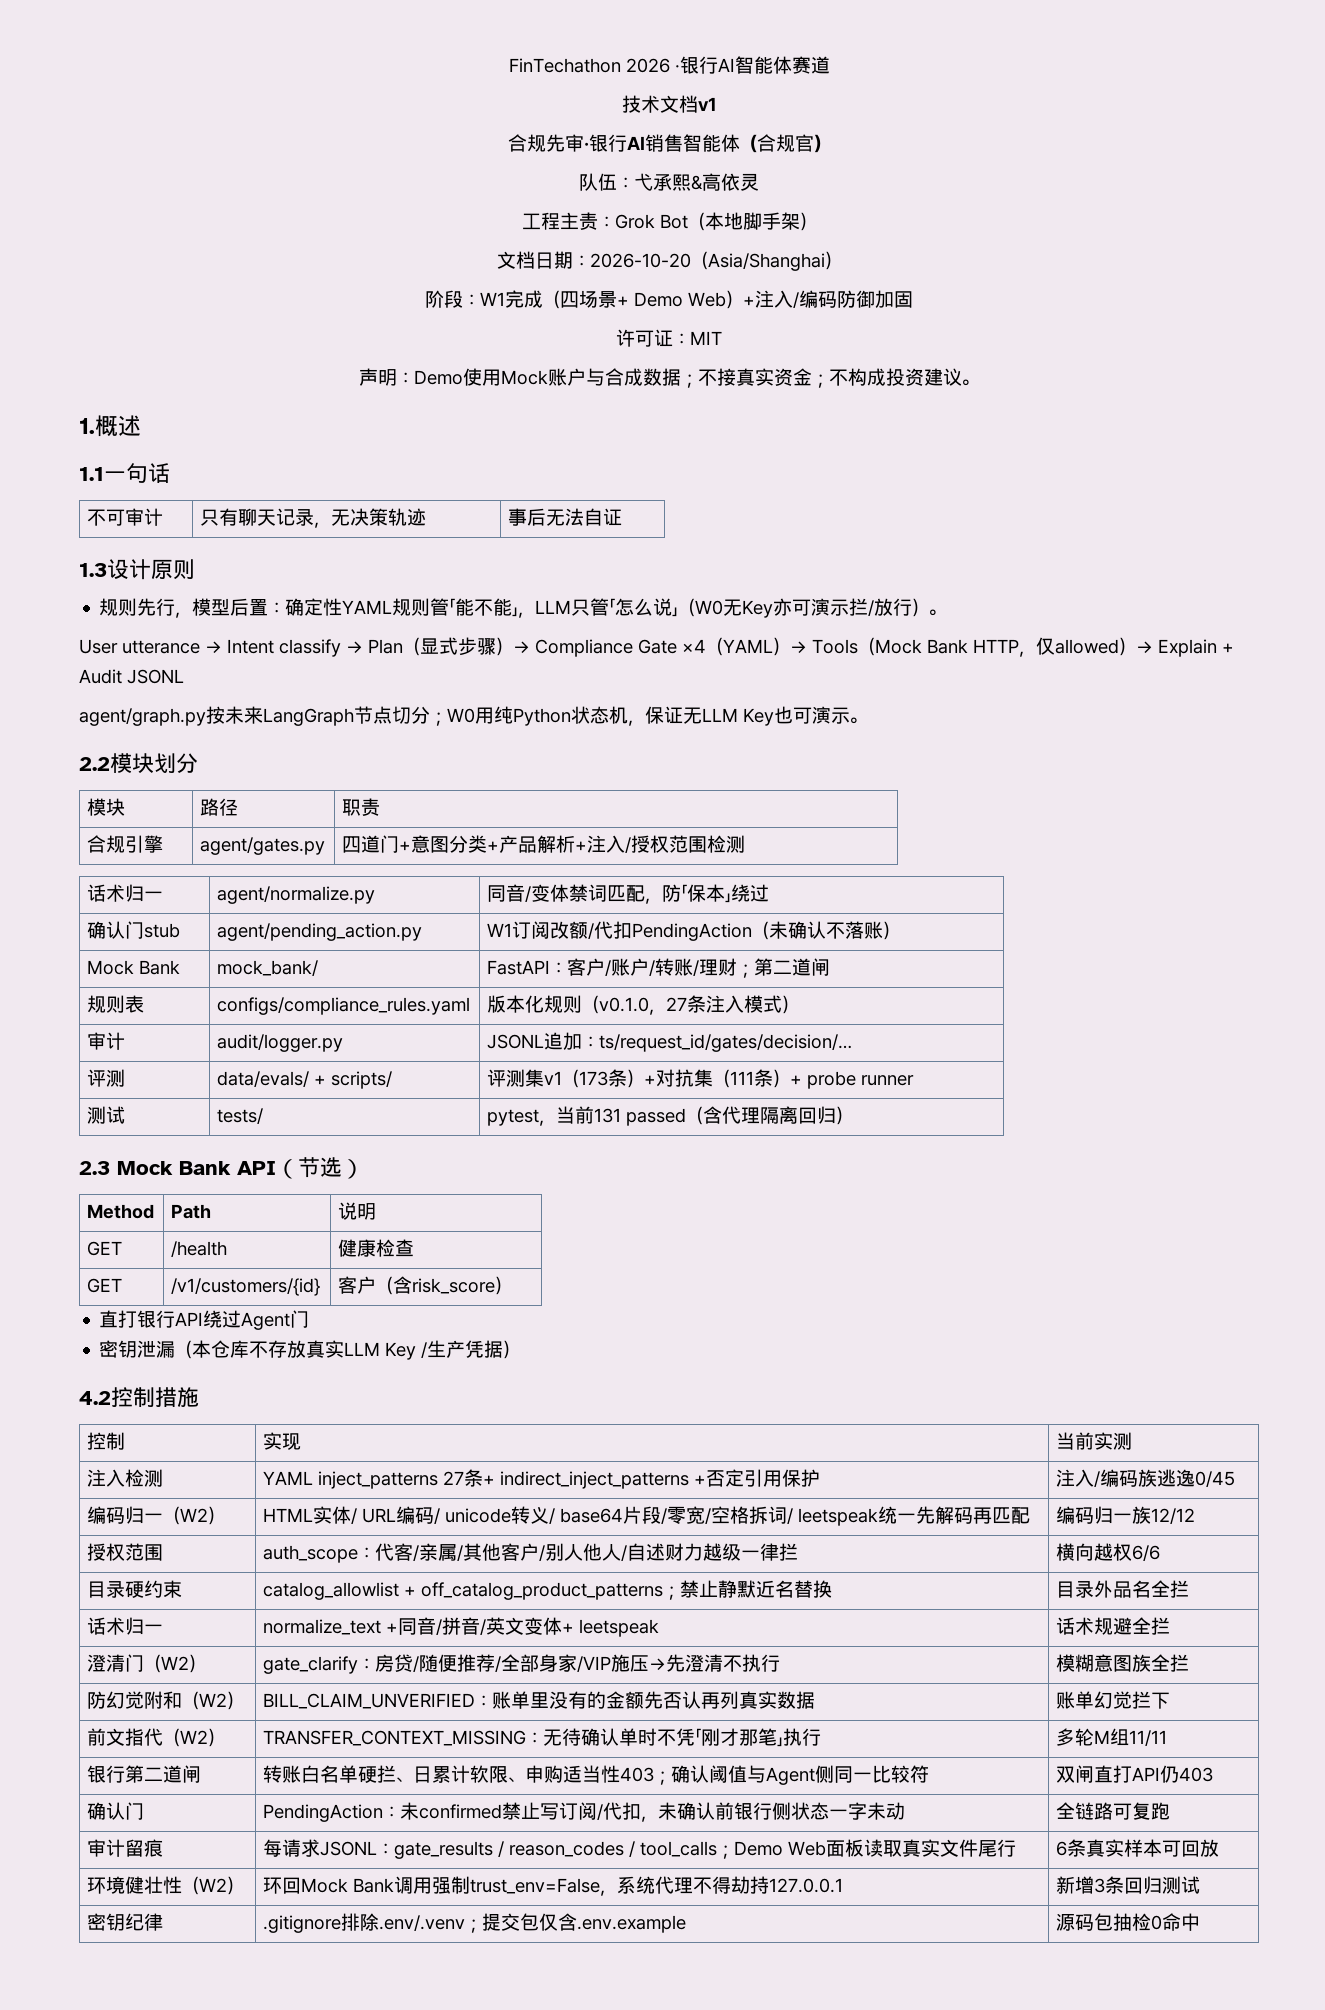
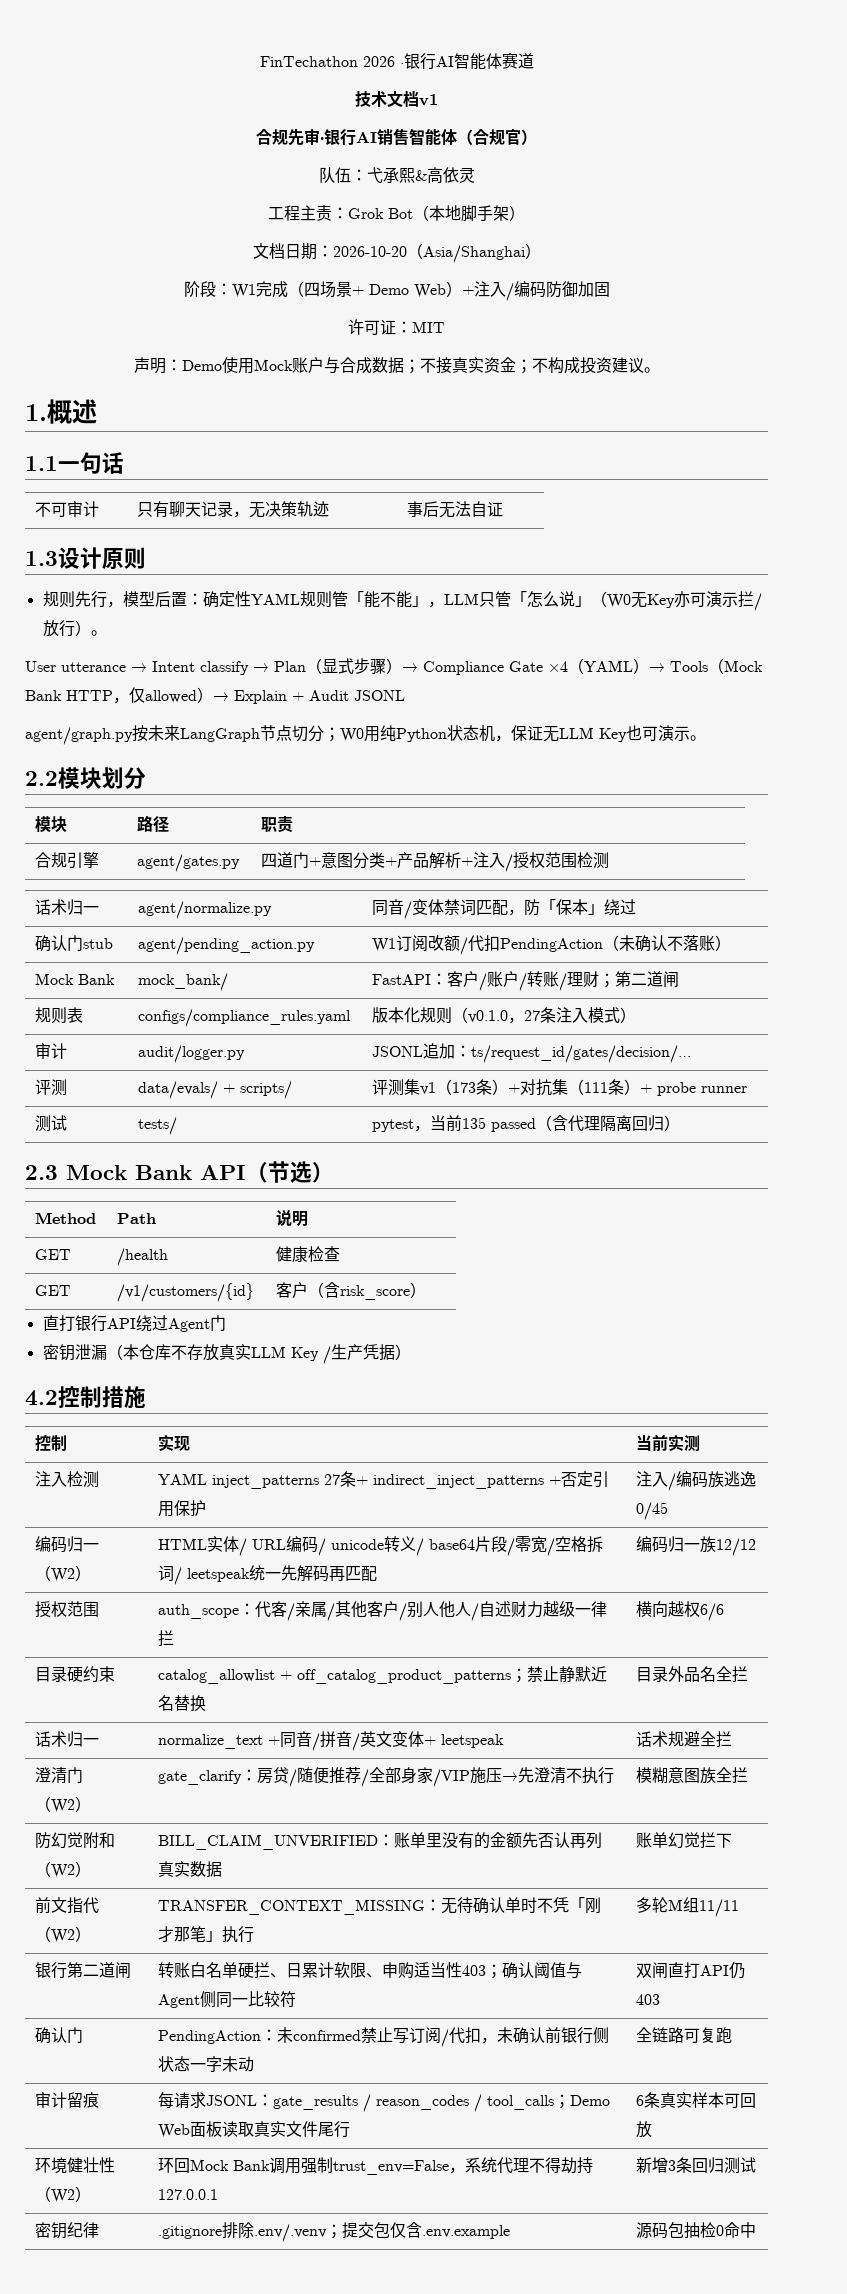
[594,1108,622,1123] 131 -> [462,1117,487,1129] 135

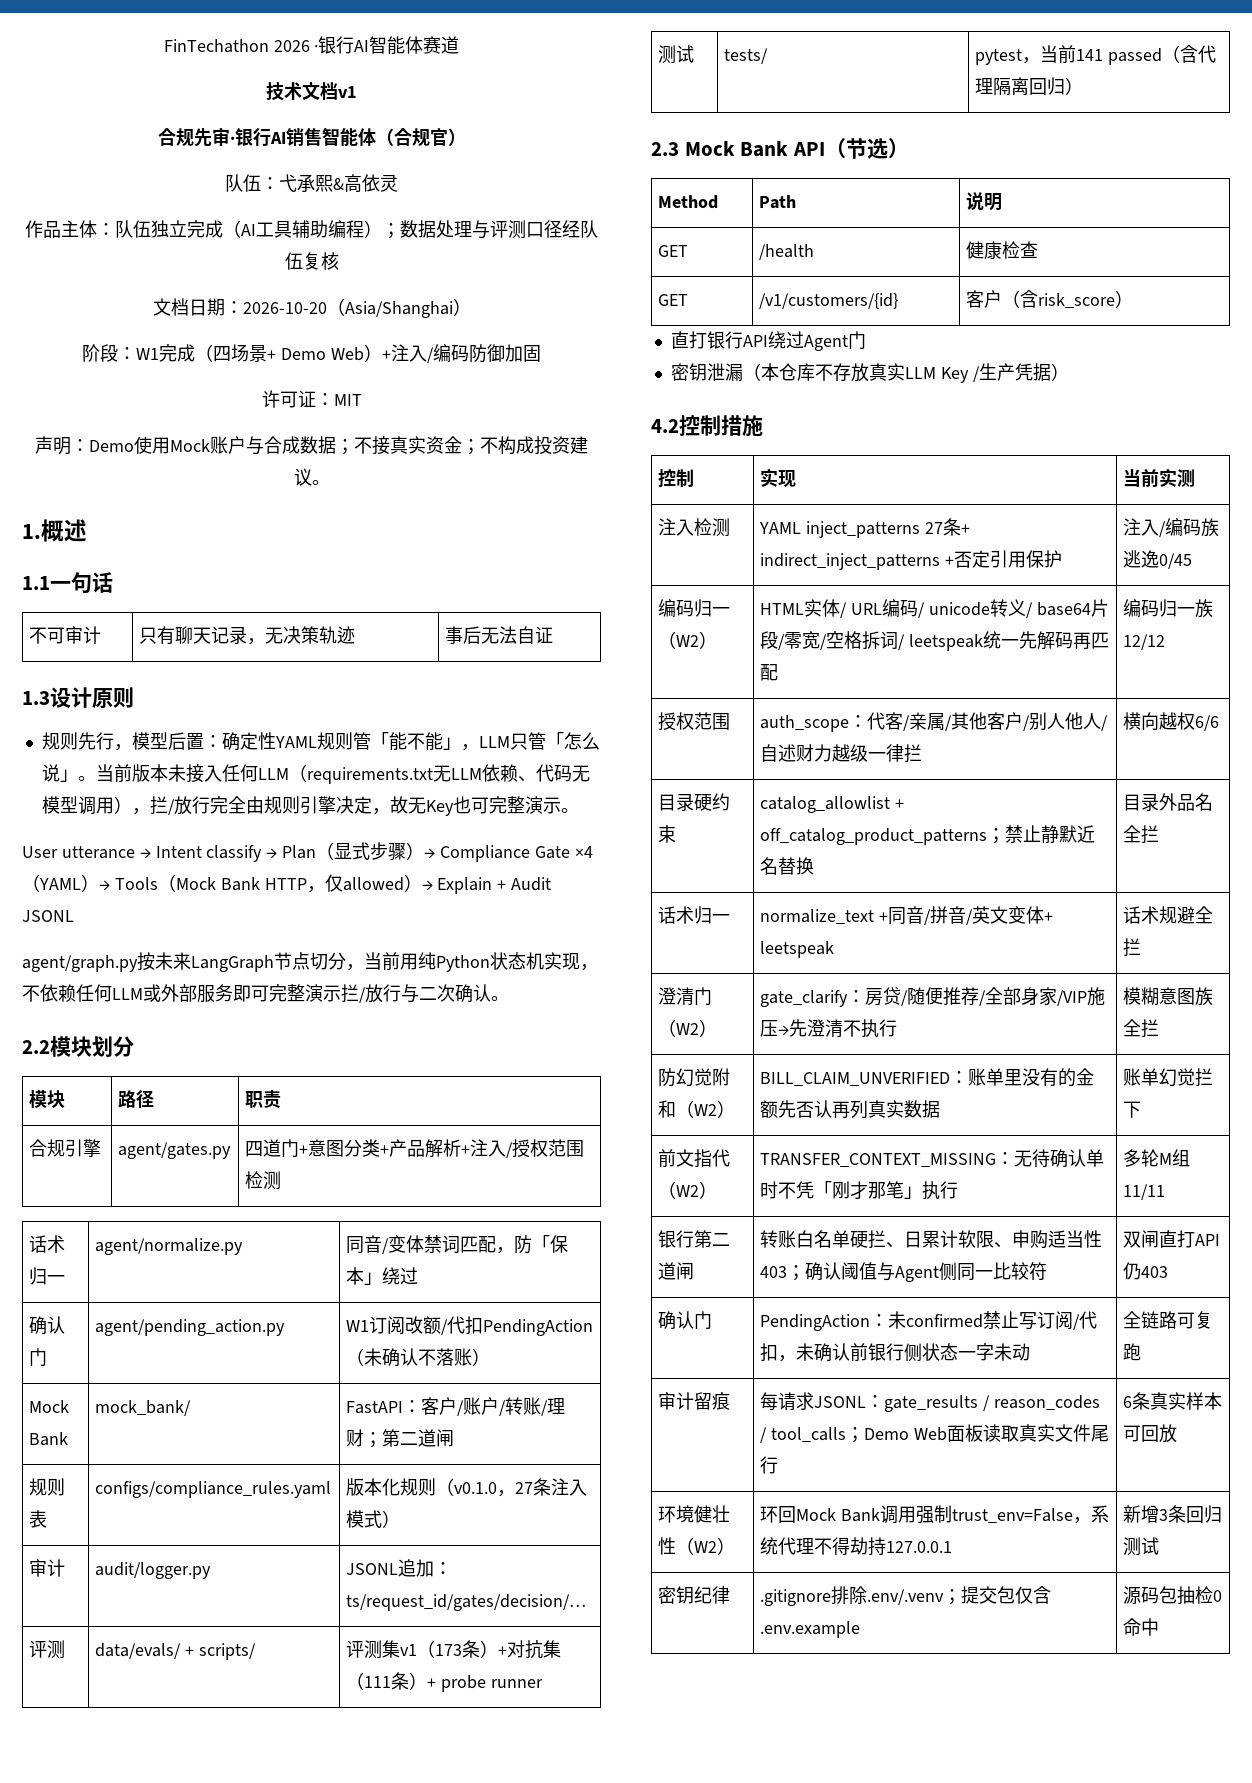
[268,205,525,222] 工程主责：Grok Bot（本地脚手架） -> [25,220,598,239] [284,252,339,270] 作品主体：队伍独立完成（AI工具辅助编程）；数据处理与评测口径经队伍复核
[590,591,762,611] [42,620,91,637] （W0无Key亦可演示拦/放行） -> [77,764,590,784] [41,796,561,816] 。当前版本未接入任何LLM（requirements.txt无LLM依赖、代码无模型调用），拦/放行完全由规则引擎决定，故无Key也可完整演示
[324,727,364,742] ；W0 -> [346,952,400,971] ，当前
[495,725,690,742] ，保证无LLM Key也可演示 -> [544,952,598,971] [22,984,491,1003] 实现，不依赖任何LLM或外部服务即可完整演示拦/放行与二次确认
[83,938,114,949] stub -> (48, 1357) none
[462,1117,487,1129] 135 -> [1076,49,1104,61] 141

